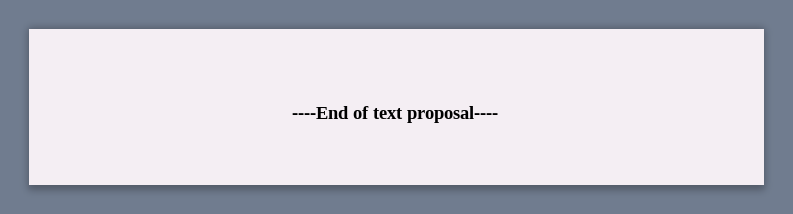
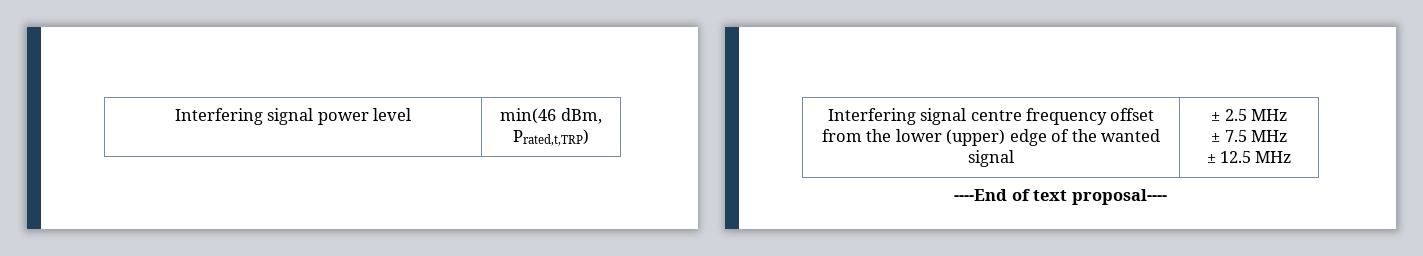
(291, 112) none -> [174,108,412,125] [500,108,602,124] [513,129,589,146] [827,108,1155,125] [821,129,1161,146] [968,150,1014,167] [1211,109,1287,121] [1211,130,1287,142] [1206,151,1292,163] Interfering signal power level | min(46 dBm, Prated,t,TRP) // Interfering signal centre frequency offset from the lower (upper) edge of the wanted signal | ± 2.5 MHz // ± 7.5 MHz // ± 12.5 MHz //

